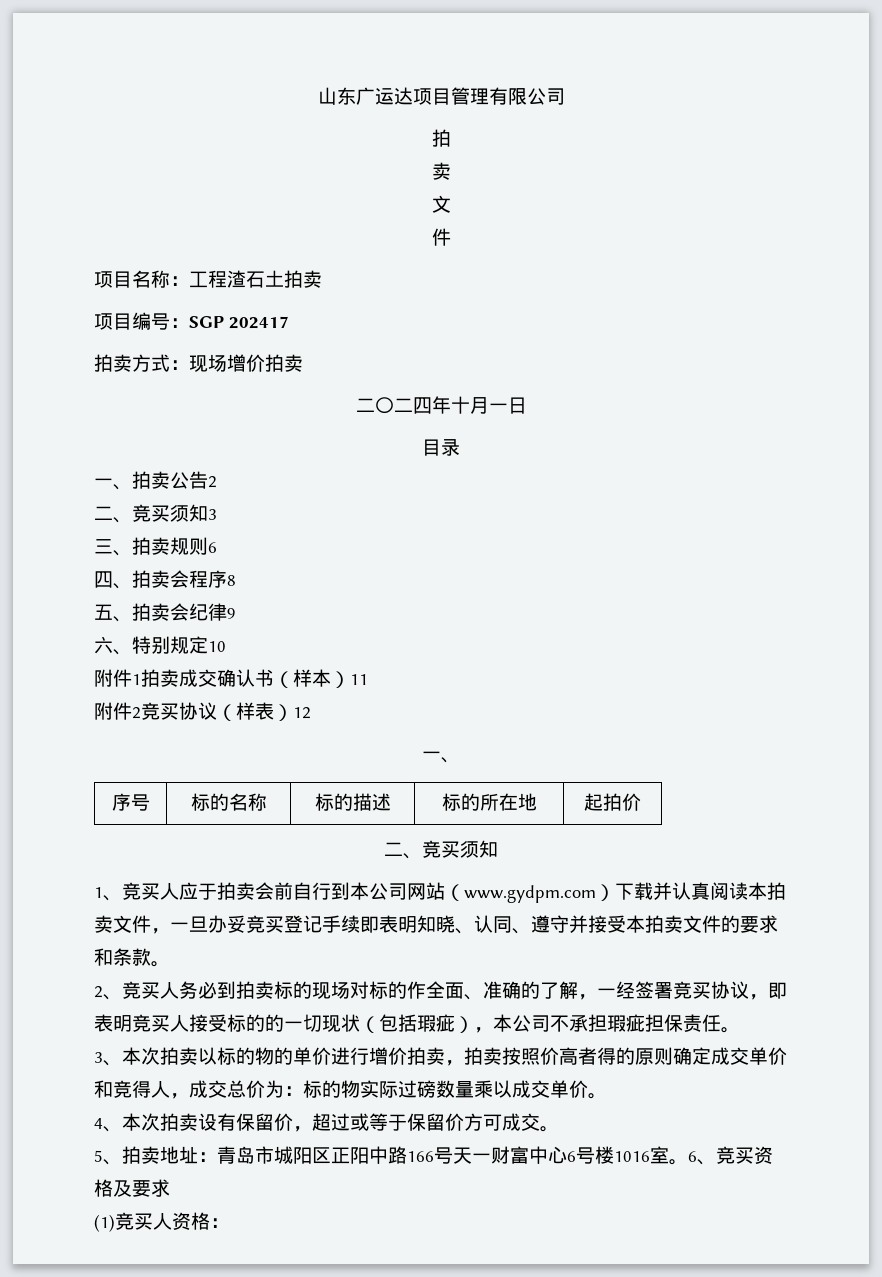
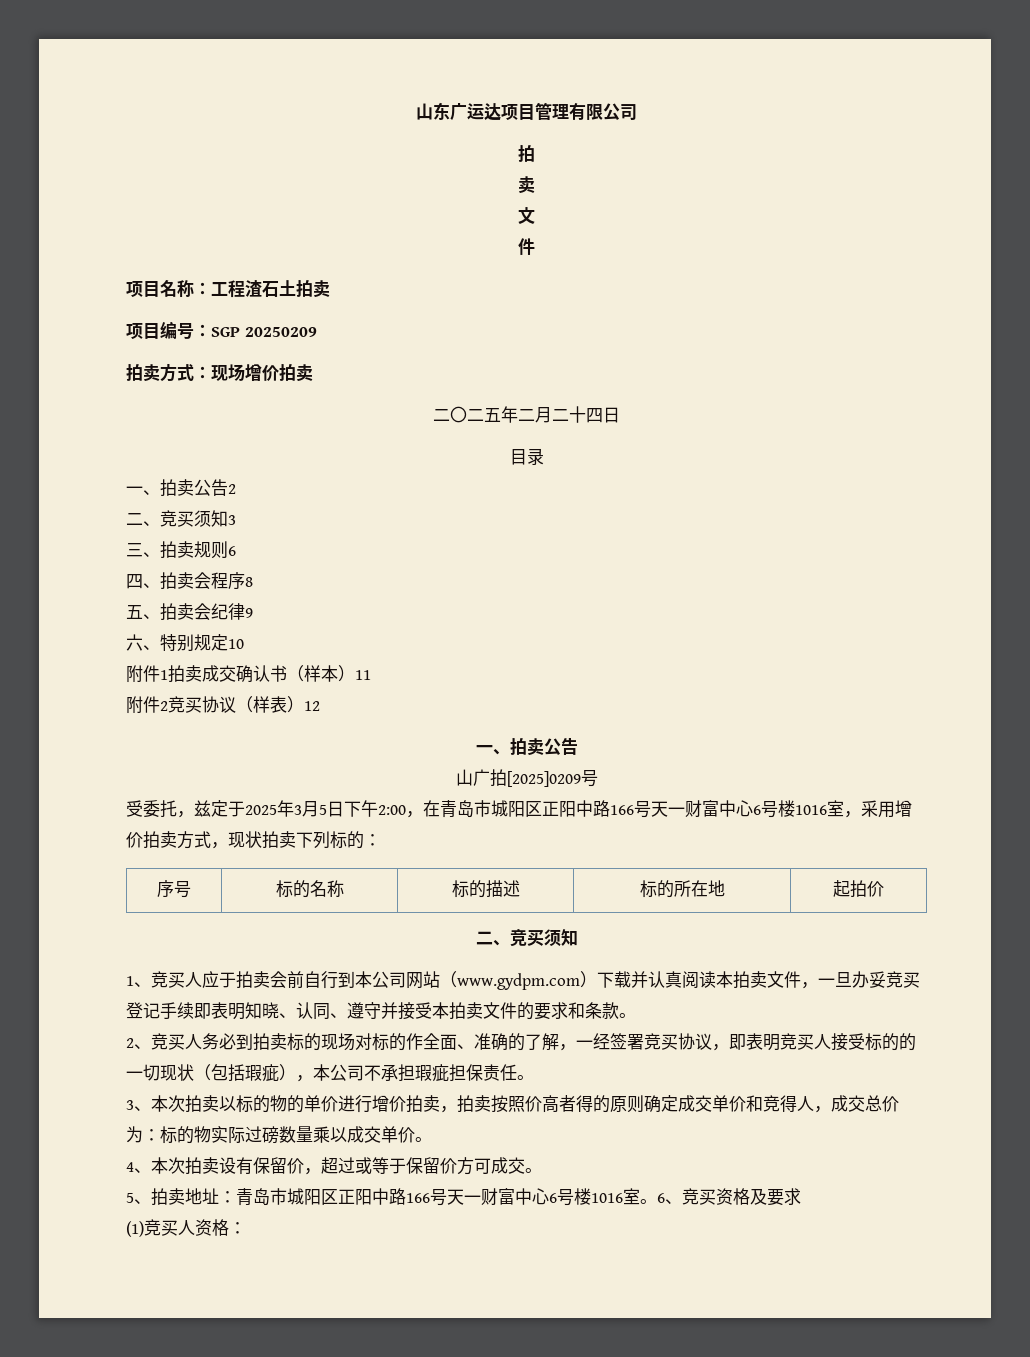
[229,316,289,329] 202417 -> [244,327,317,337] 20250209
[412,396,508,414] 四年十月一 -> [484,406,603,423] 五年二月二十四
(460, 760) none -> [509,738,578,756] [455,769,598,787] [126,800,912,818] [126,831,381,849] 拍卖公告 // 山广拍[2025]0209号 // 受委托，兹定于2025年3月5日下午2:00，在青岛市城阳区正阳中路166号天一财富中心6号楼1016室，采用增价拍卖方式，现状拍卖下列标的：

